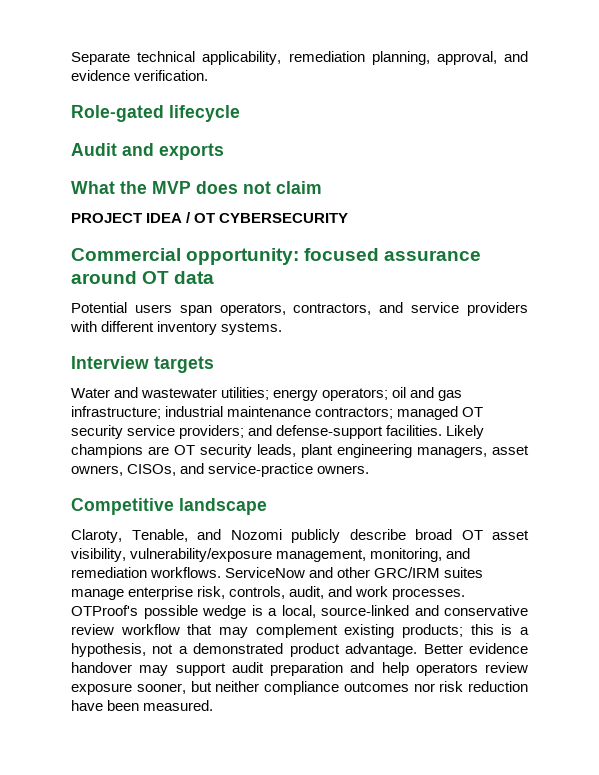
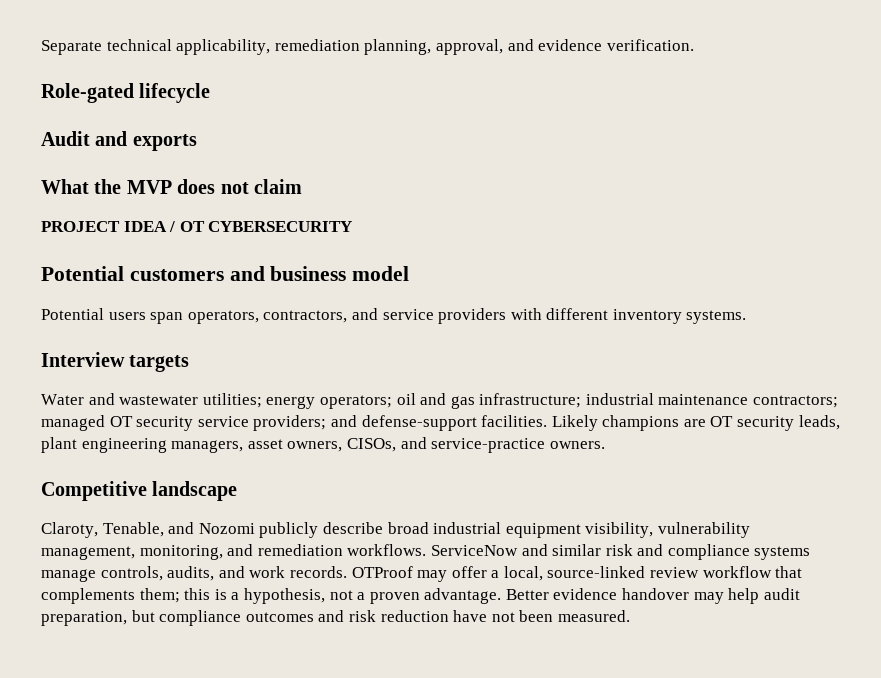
[71,248,482,265] [71,271,215,284] Commercial opportunity: focused assurance around OT data -> [41,266,410,281] Potential customers and business model
[461,530,529,540] [71,548,273,562] OT asset visibility, vulnerability/exposure -> [433,522,750,538] industrial equipment visibility, vulnerability
[337,567,484,578] [71,586,466,600] [71,605,263,619] other GRC/IRM suites manage enterprise risk, controls, audit, and work processes. OTProof's possible wedge is -> [552,544,811,560] [41,566,487,582] similar risk and compliance systems manage controls, audits, and work records. OTProof may offer
[414,605,528,616] and conservative -> (646, 572) none
[219,624,463,638] may complement existing products; -> [41,588,180,604] complements them;
[193,643,340,657] demonstrated product -> [369,592,420,604] proven
[175,662,528,676] [71,681,260,695] support audit preparation and help operators review exposure sooner, but neither -> [728,588,800,604] [41,610,155,626] help audit preparation, but
[413,683,435,692] nor -> [318,610,345,622] and
(103, 705) none -> [491,612,515,622] not

